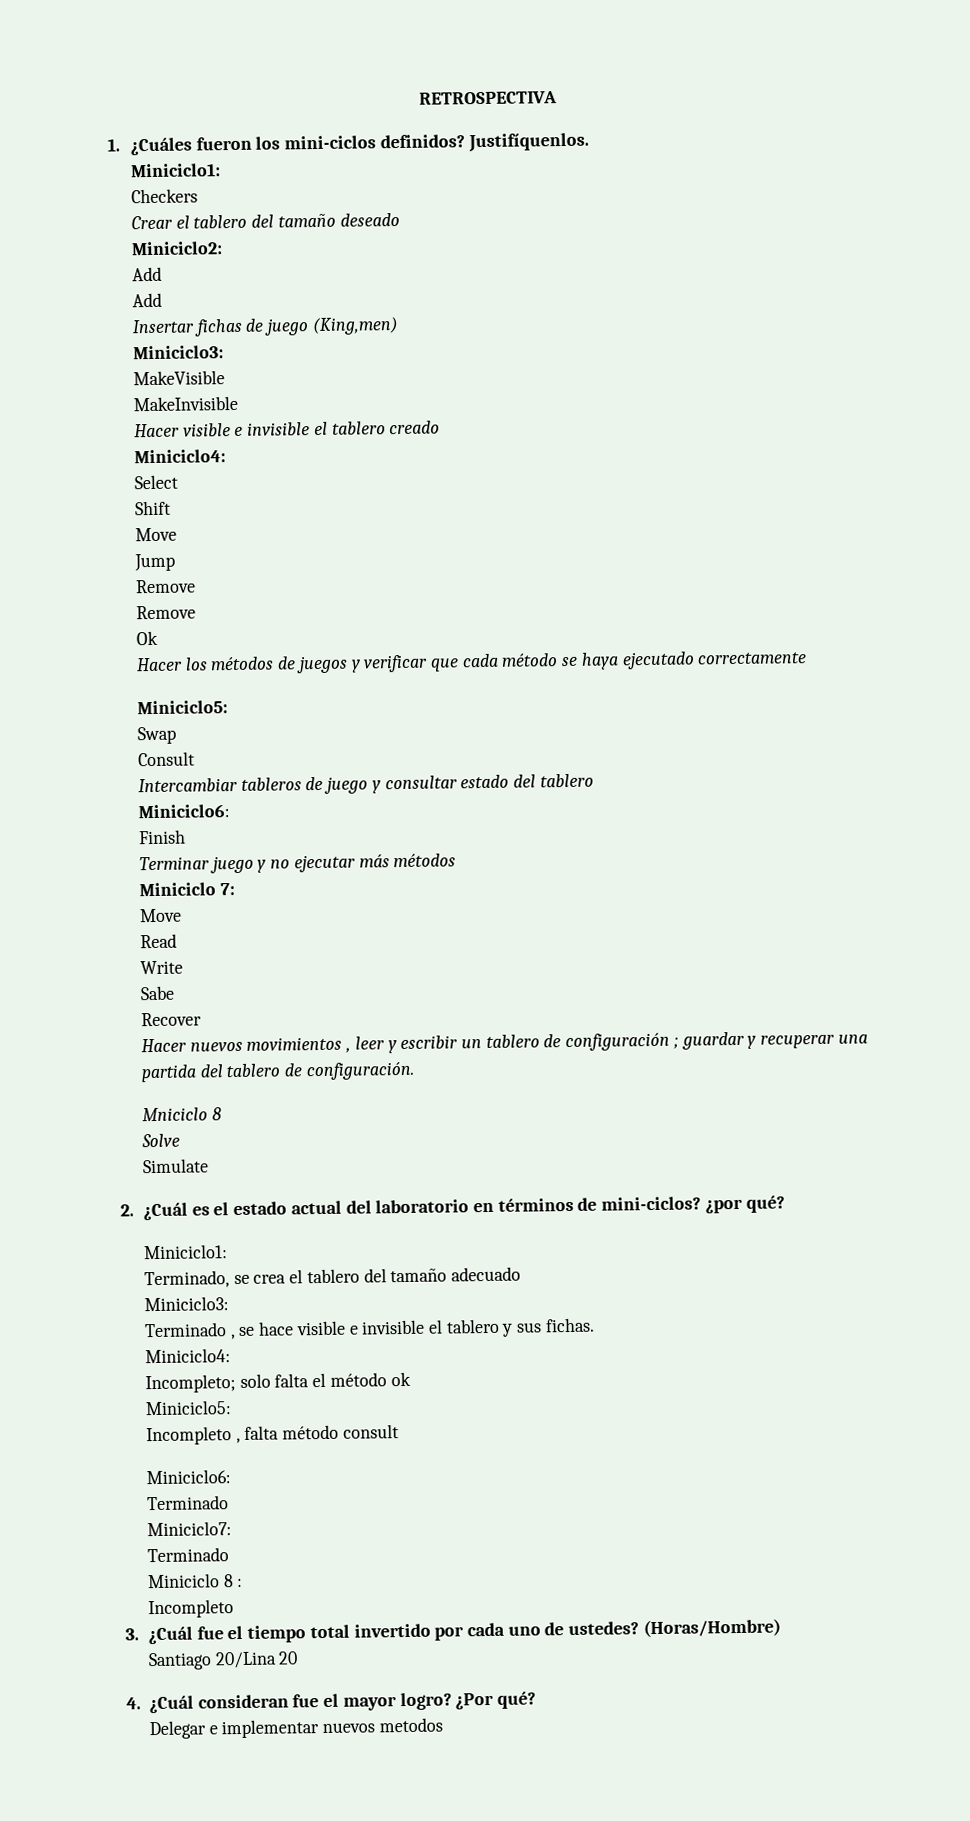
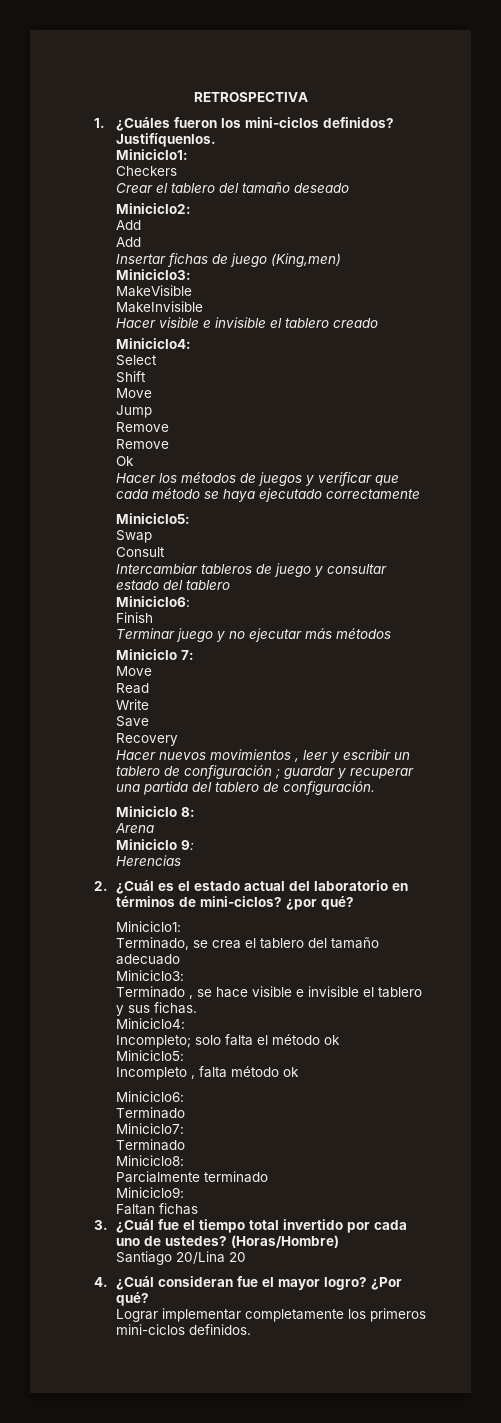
[139,985,175,1001] [140,1012,202,1027] Sabe // Recover -> [115,716,149,727] [115,733,178,746] Save // Recovery
[141,1107,222,1122] [140,1133,180,1148] [141,1158,209,1174] Mniciclo 8 // Solve // Simulate -> [115,806,195,817] [114,823,154,833] [115,839,194,850] [115,855,181,866] Miniciclo 8: // Arena // Miniciclo 9: // Herencias
[342,1424,399,1439] consult -> [282,1067,299,1077] ok
[146,1573,244,1589] [147,1599,234,1619] Miniciclo 8 : // Incompleto -> [115,1155,184,1166] [115,1171,268,1183] [115,1187,184,1198] [115,1203,198,1215] Miniciclo8: // Parcialmente terminado // Miniciclo9: // Faltan fichas
[148,1717,443,1740] Delegar e implementar nuevos metodos -> [115,1308,426,1322] [115,1324,251,1335] Lograr implementar completamente los primeros mini-ciclos definidos.

